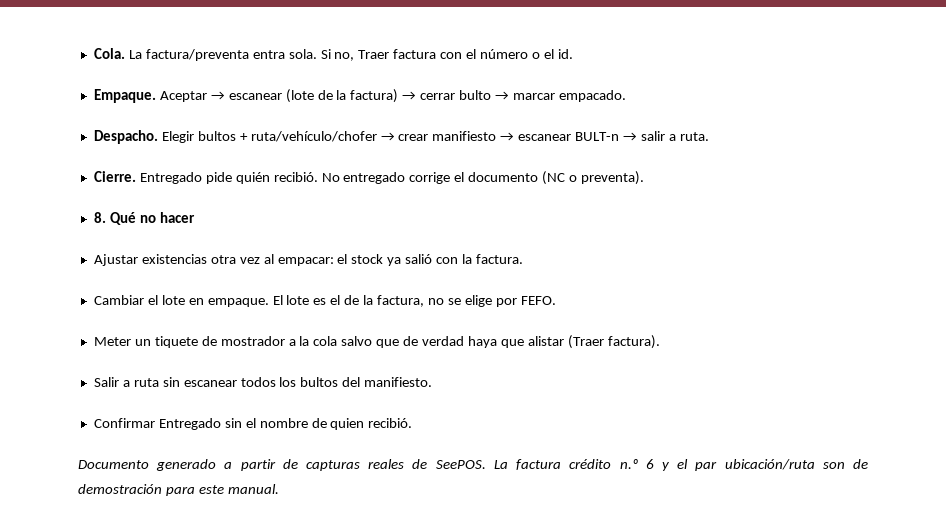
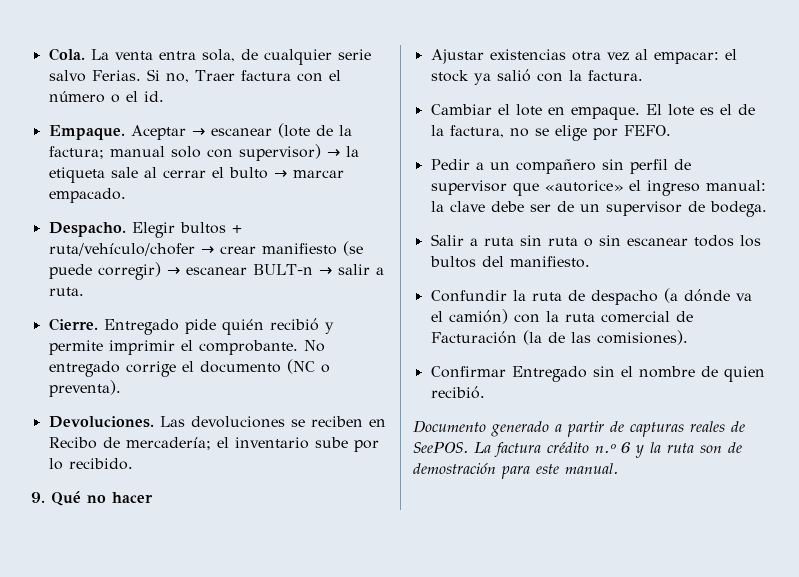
[145,49,317,61] factura/preventa entra sola. -> [114,49,371,65] [48,70,141,82] venta entra sola, de cualquier serie salvo Ferias.
[350,89,456,103] factura) → cerrar -> [48,144,359,161] [48,167,224,183] factura; manual solo con supervisor) → la etiqueta sale al cerrar el
(497, 136) none -> [342,241,363,256] [48,262,161,280] (se puede corregir)
[273,172,318,182] recibió. -> [269,318,334,334] [48,340,298,355] recibió y permite imprimir el comprobante.
[93,212,106,223] 8. -> [48,416,386,428] [48,437,379,452] [48,458,133,470] [31,492,45,503] Devoluciones. Las devoluciones se reciben en Recibo de mercadería; el inventario sube por lo recibido. // 9.
[93,335,660,349] Meter un tiquete de mostrador a la cola salvo que de verdad haya que alistar (Traer factura). -> [430,159,691,174] [430,180,766,196] [430,201,767,217] Pedir a un compañero sin perfil de supervisor que «autorice» el ingreso manual: la clave debe ser de un supervisor de bodega.
(180, 382) none -> [547,235,621,247] ruta o sin
(433, 382) none -> [430,288,752,305] [430,309,693,324] [430,330,688,345] // Confundir la ruta de despacho (a dónde va el camión) con la ruta comercial de Facturación (la de las comisiones).
[677,459,815,471] el par ubicación/ruta -> [650,442,694,453] la ruta

